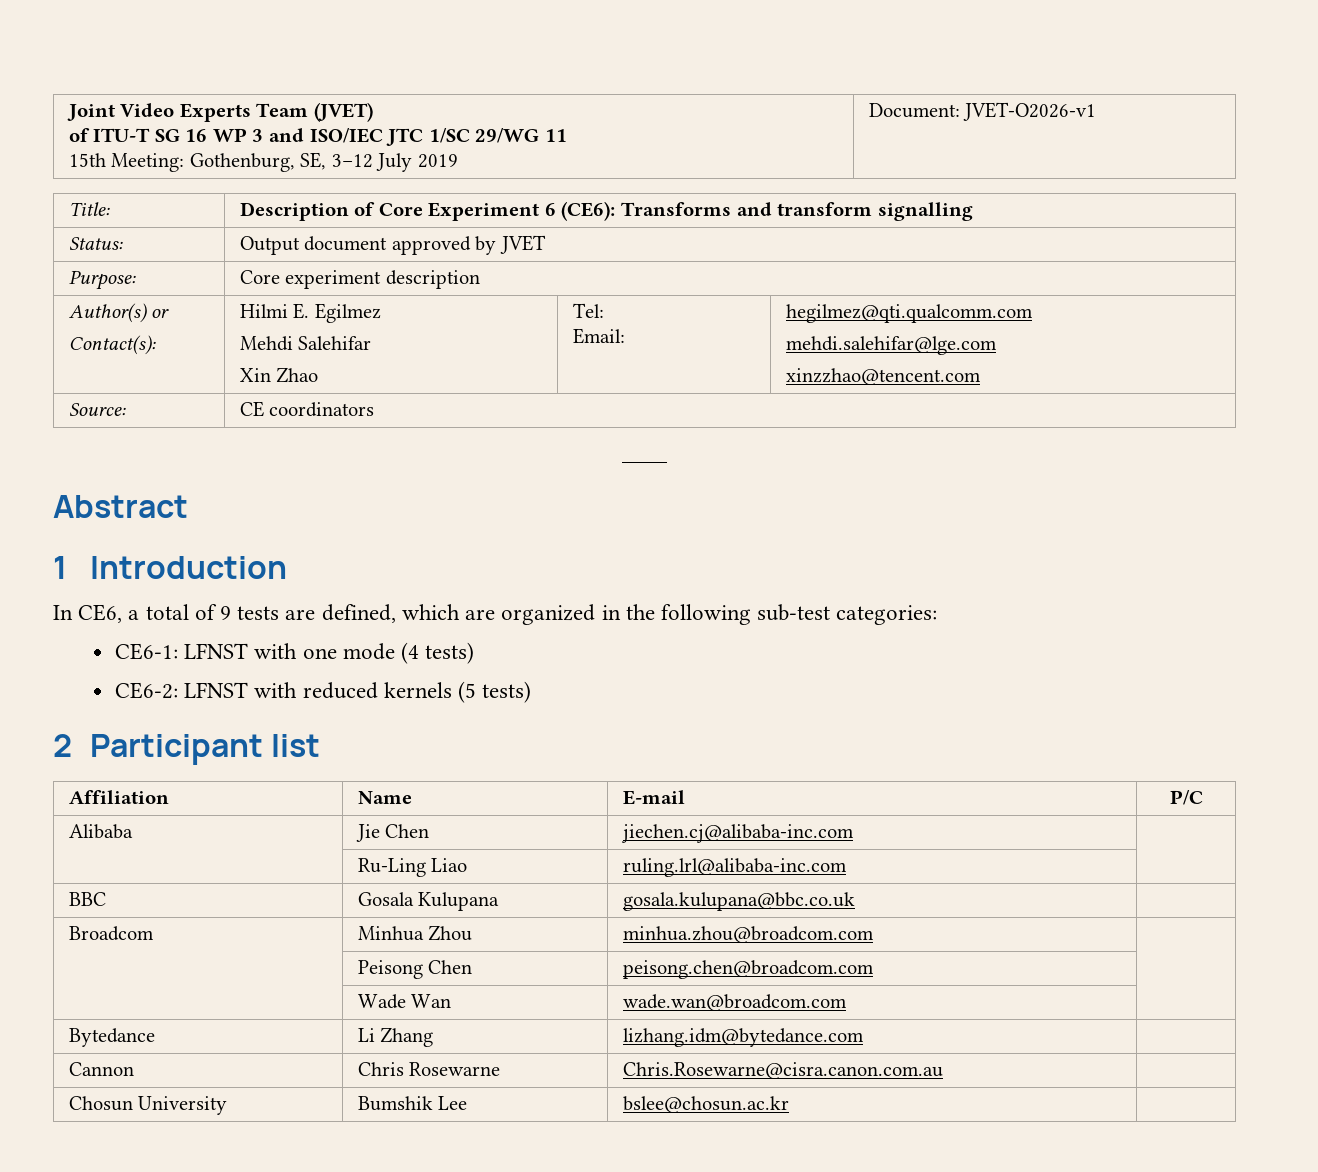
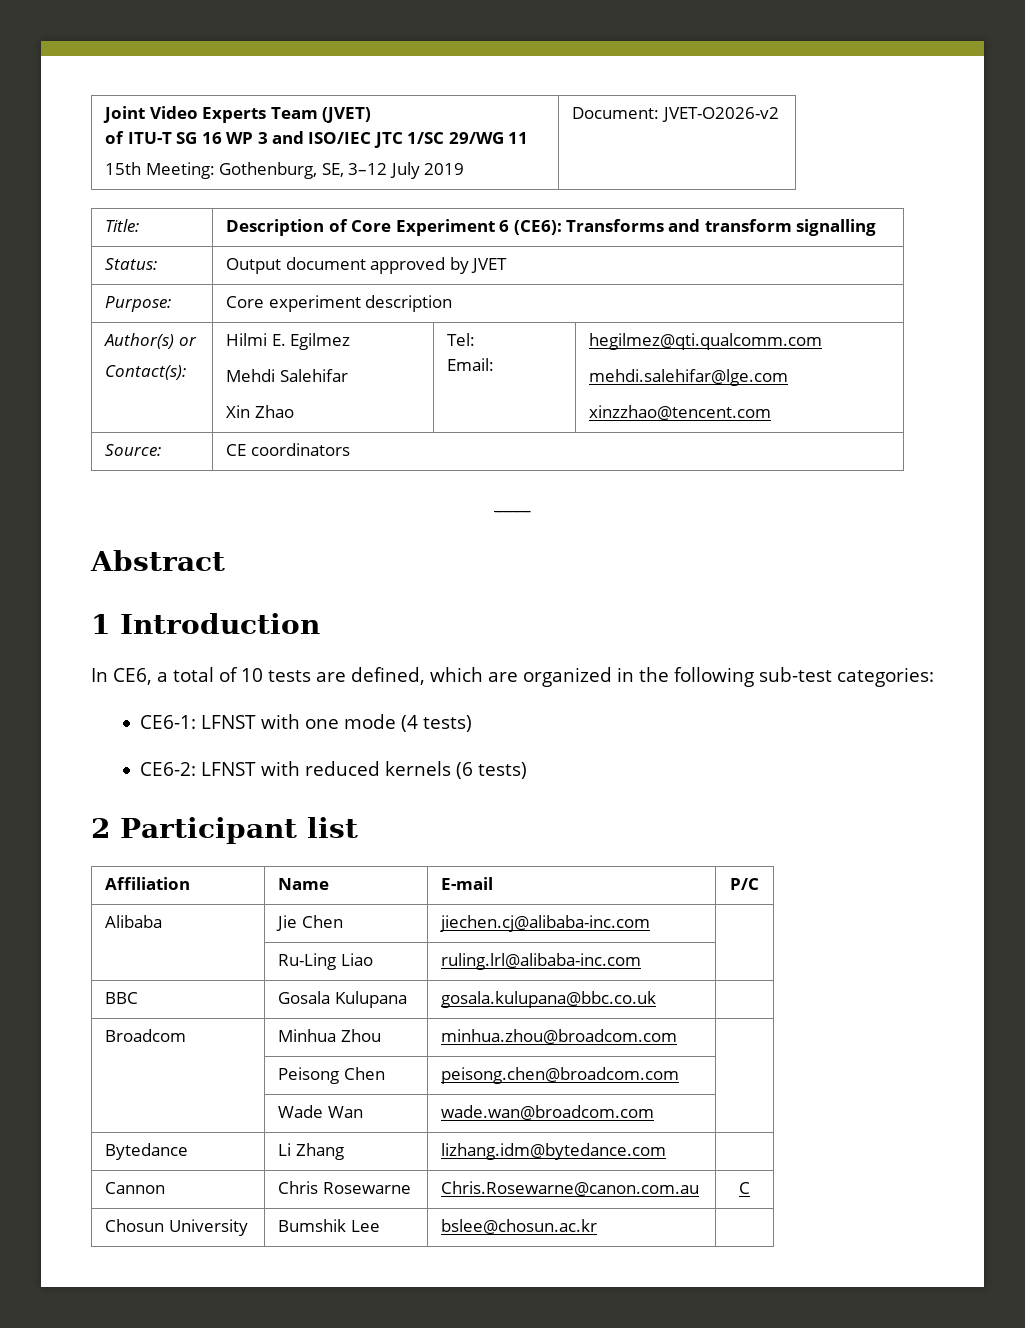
[963,102,1097,121] JVET-O2026-v1 -> [661,107,779,122] JVET-O2026-v2
[220,606,232,620] 9 -> [241,668,263,682] 10
[458,681,477,703] (5 -> [456,762,474,779] (6
[622,1062,943,1079] Chris.Rosewarne@cisra.canon.com.au | -> [441,1181,700,1196] [739,1182,750,1194] Chris.Rosewarne@canon.com.au | C

